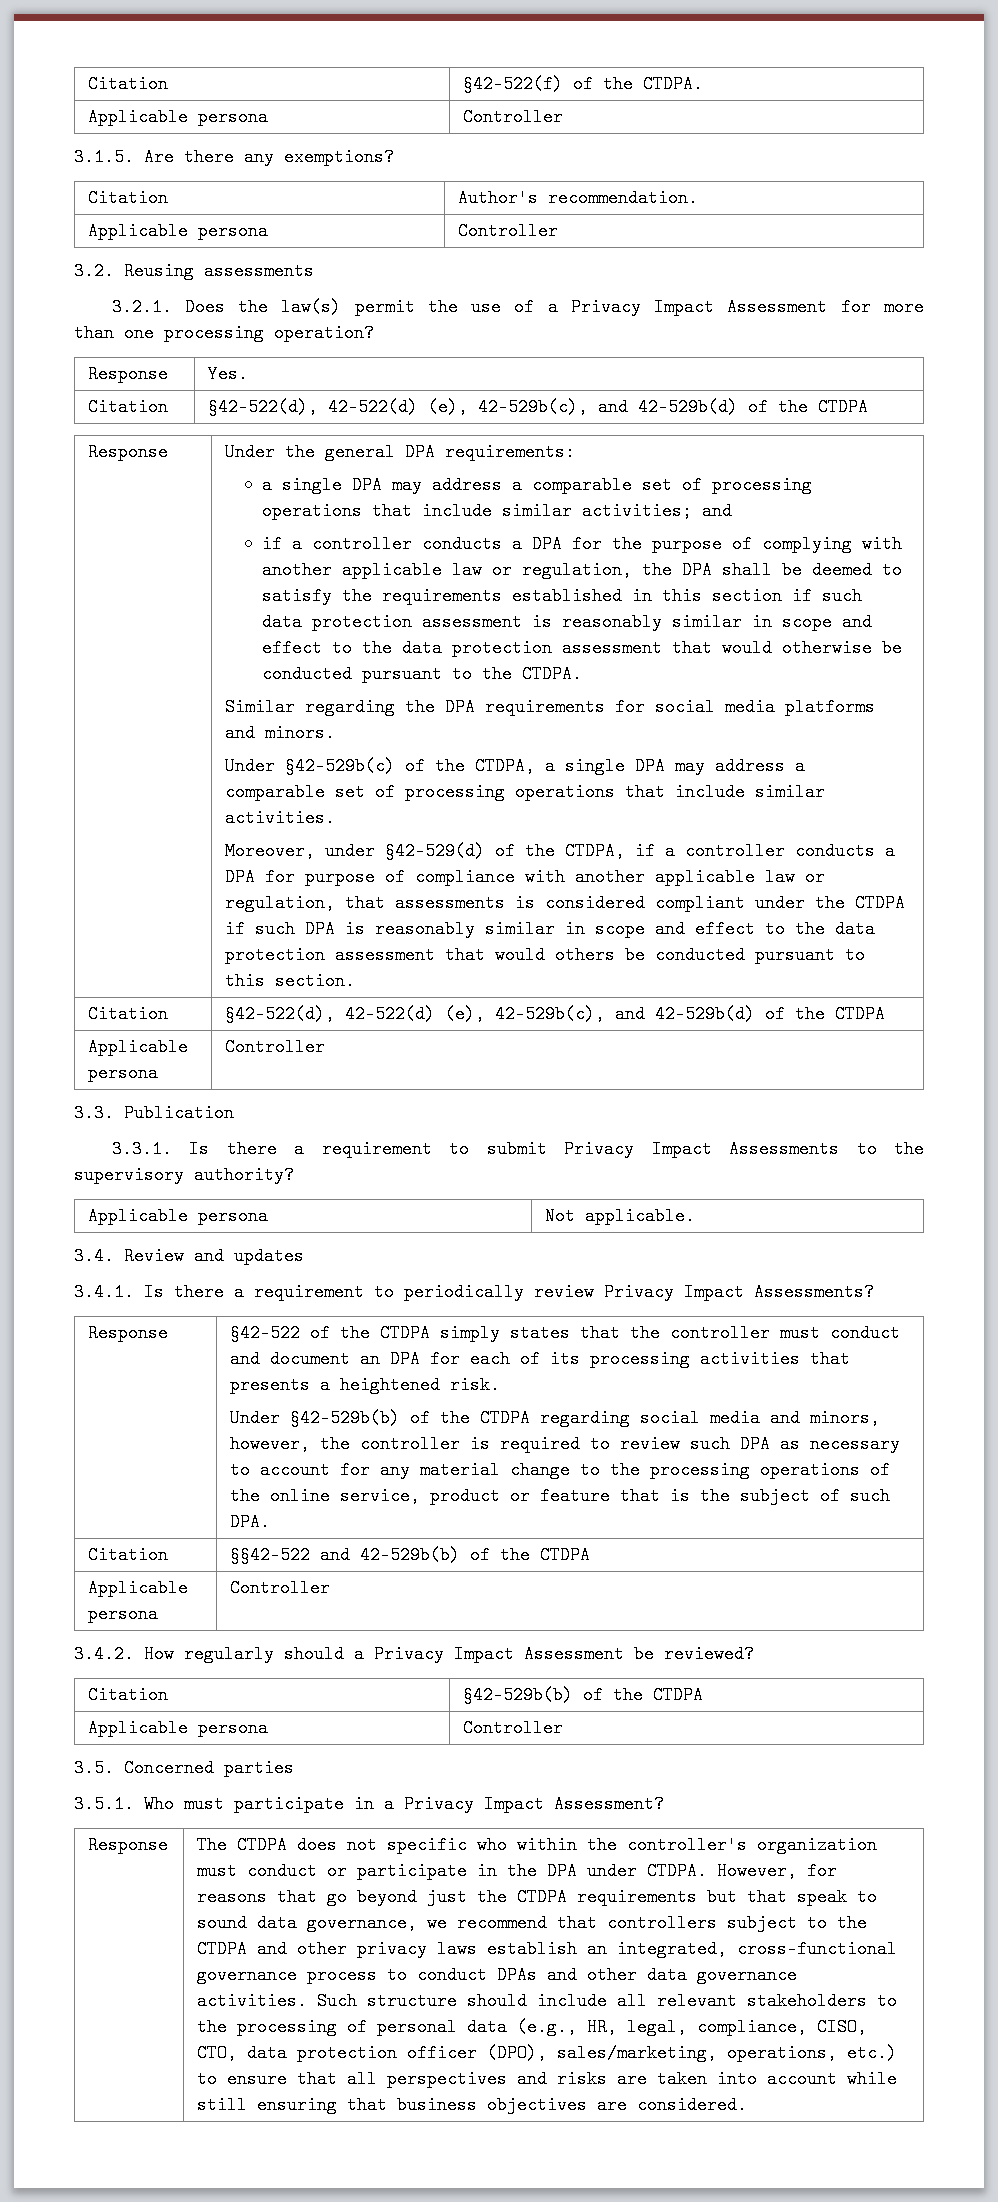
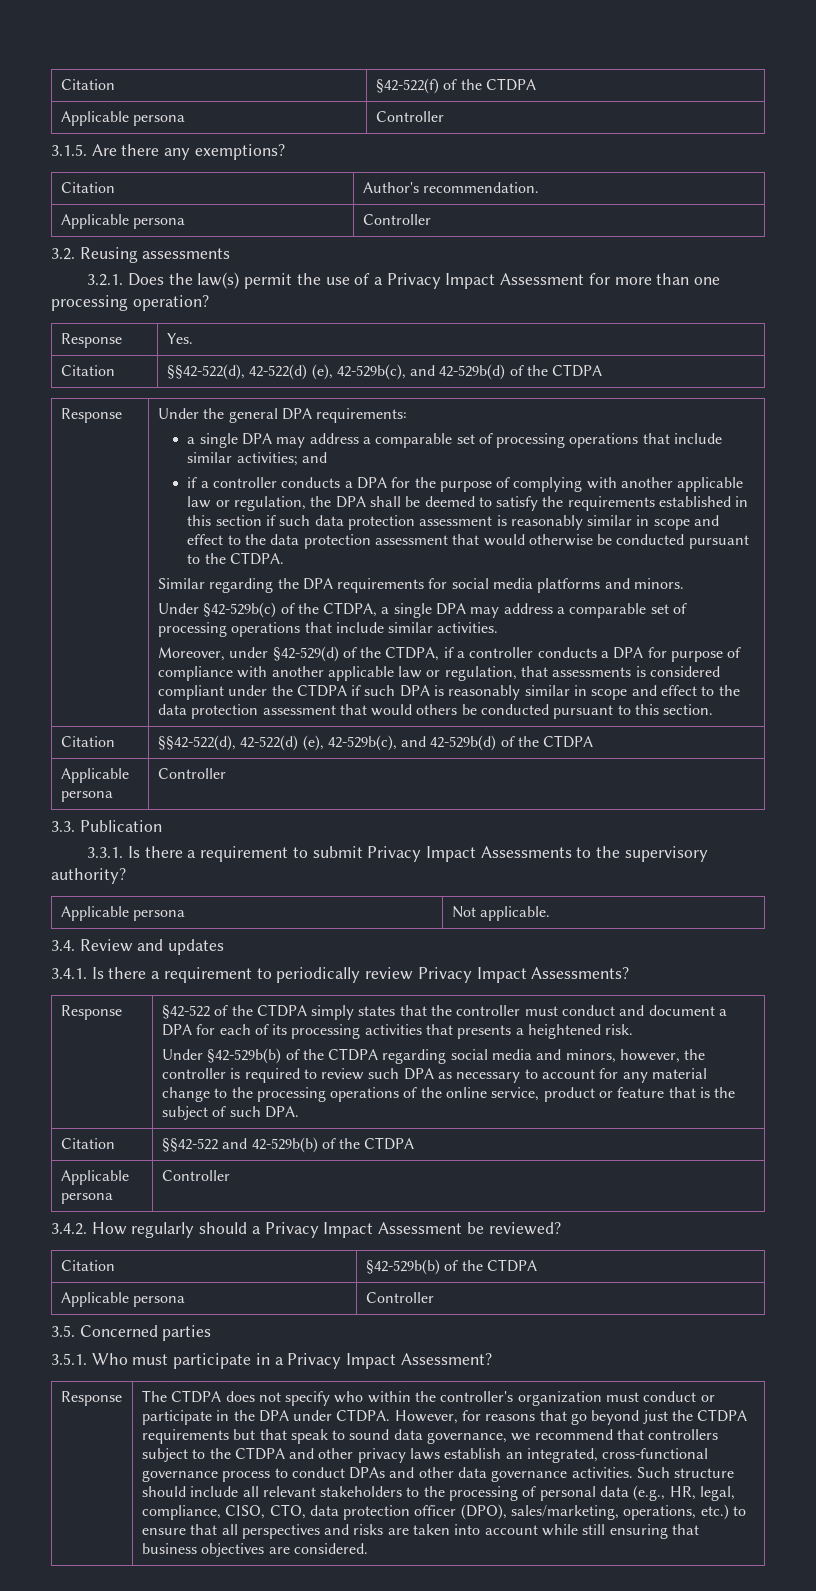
[643,75,704,93] CTDPA. -> [485,78,536,91] CTDPA
[208,398,319,416] §42-522(d), -> [166,364,245,380] §§42-522(d),
[225,1005,336,1023] §42-522(d), -> [157,735,236,751] §§42-522(d),
[360,1350,381,1368] an -> [719,1009,728,1016] a
[387,1836,468,1854] specific -> [285,1391,331,1406] specify

